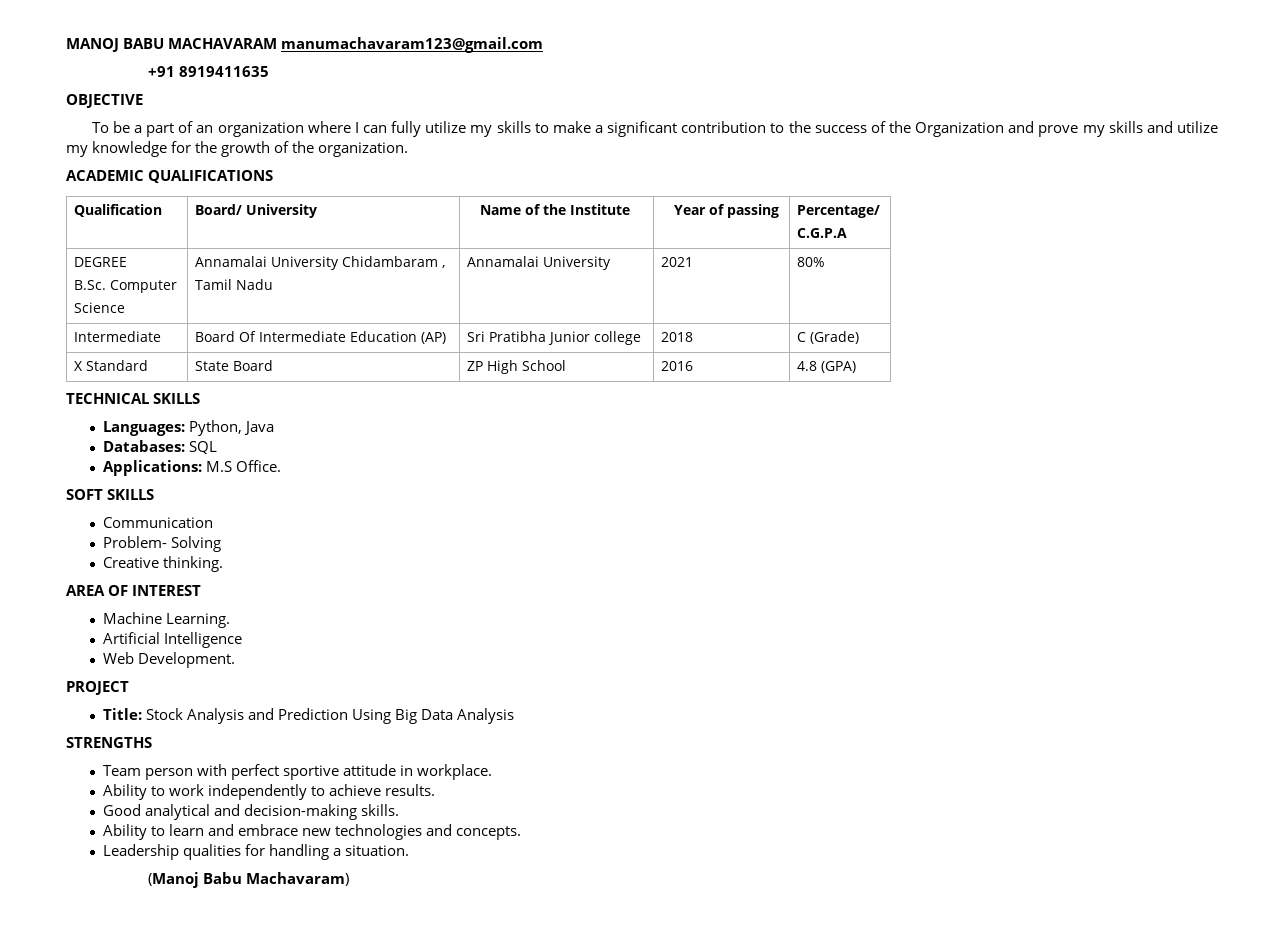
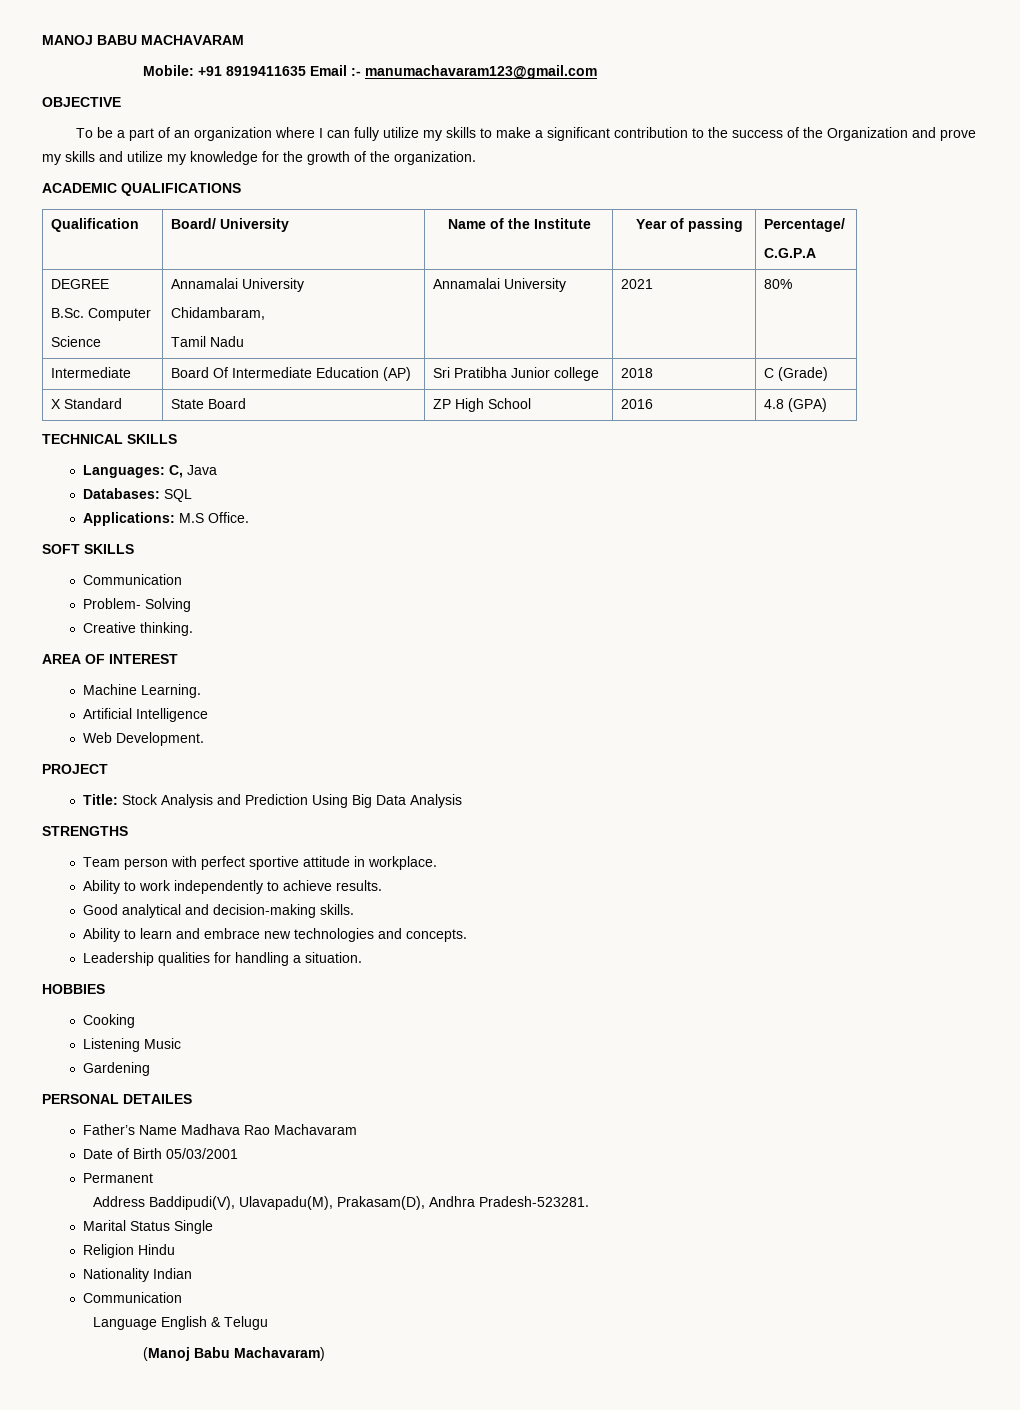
[281,37,544,53] manumachavaram123@gmail.com // -> [143,65,195,76] // Mobile:
(270, 71) none -> [310,65,598,79] Email :- manumachavaram123@gmail.com
[342,256,446,268] Chidambaram , -> [171,307,266,320] // Chidambaram,
[189,420,243,436] Python, -> [168,465,183,478] C,
(410, 850) none -> [42,984,105,994] [82,1014,135,1028] [82,1038,181,1052] [82,1062,150,1076] [42,1094,192,1104] [82,1124,357,1135] [82,1148,238,1159] [82,1173,153,1183] [92,1196,589,1210] [82,1220,213,1234] [82,1244,175,1258] [82,1268,192,1282] [82,1292,182,1303] [92,1316,268,1330] // HOBBIES // Cooking // Listening Music // Gardening // PERSONAL DETAILES // Father’s Name Madhava Rao Machavaram // Date of Birth 05/03/2001 // Permanent // Address Baddipudi(V), Ulavapadu(M), Prakasam(D), Andhra Pradesh-523281. // Marital Status Single // Religion Hindu // Nationality Indian // Communication // Language English & Telugu

